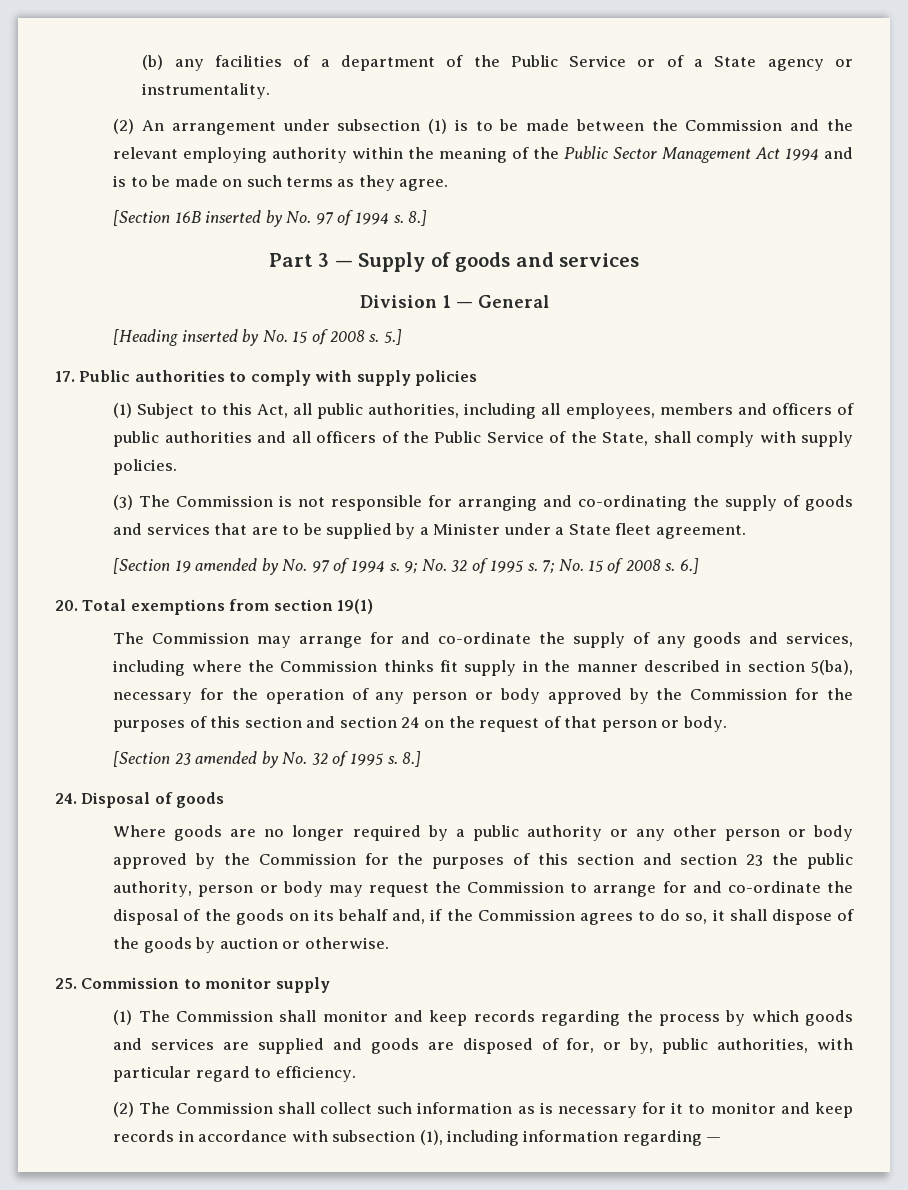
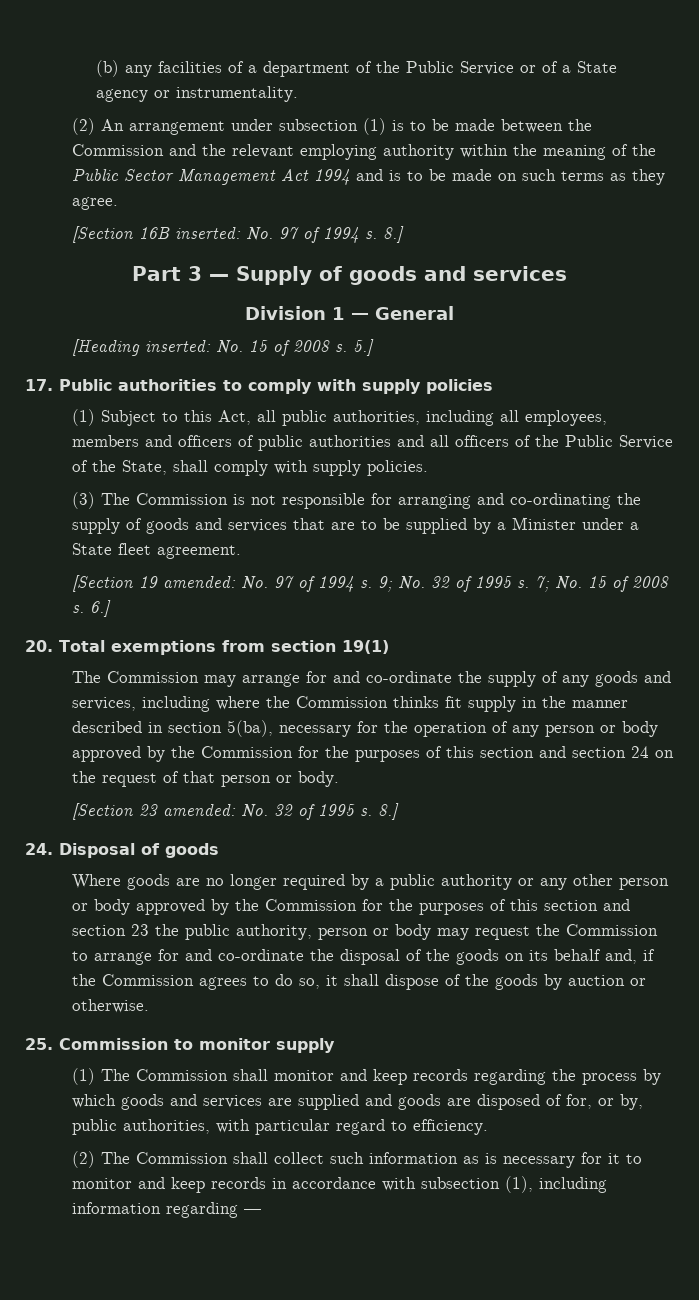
[205,210,283,227] inserted by -> [175,227,242,239] inserted:
[181,329,260,346] inserted by -> [145,340,212,352] inserted:
[195,558,279,575] amended by -> [163,576,237,588] amended:
[195,751,279,768] amended by -> [163,804,237,816] amended:

